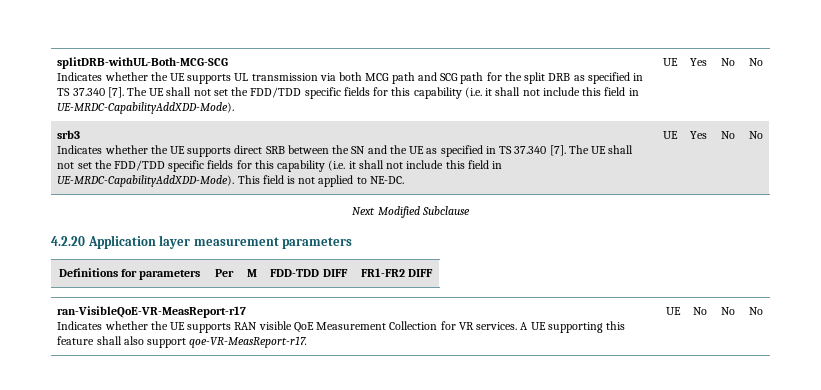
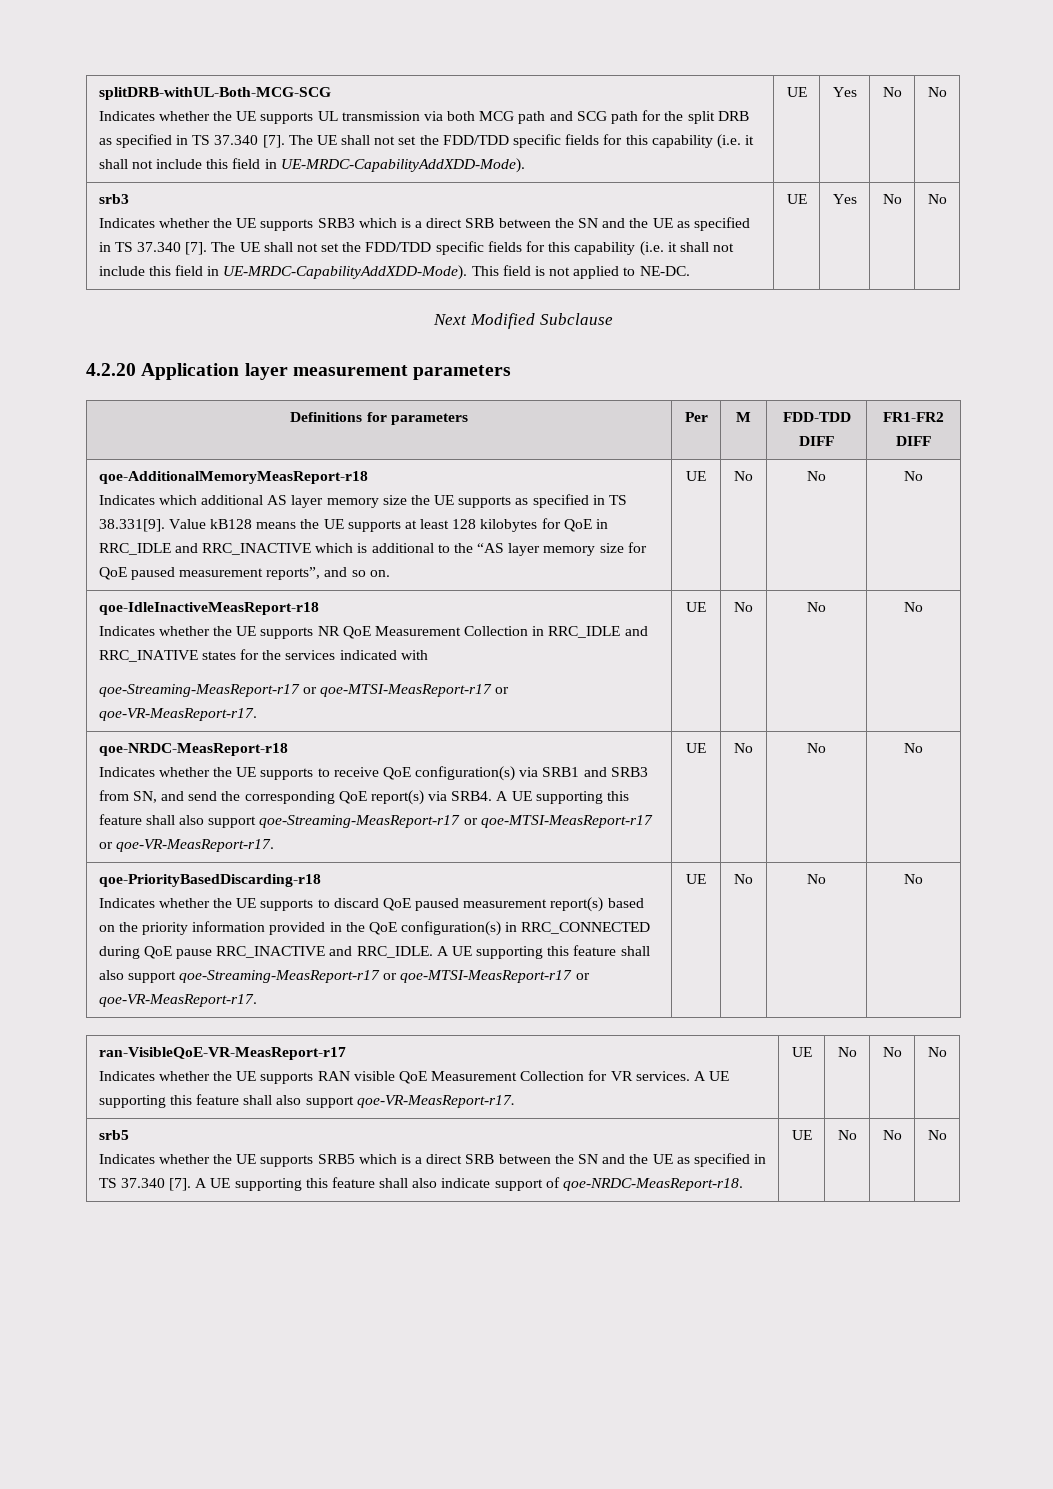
(232, 152) none -> [317,218,423,228] SRB3 which is a
(434, 273) none -> [98,471,368,484] [98,494,628,508] [98,518,609,532] [98,542,647,556] [98,567,390,580] [686,471,706,481] [734,471,753,481] [807,471,826,481] [904,471,923,481] [98,602,319,615] [98,626,648,639] [98,649,428,662] [98,684,510,697] [98,708,257,721] [686,602,706,612] [734,602,753,612] [807,602,826,612] [904,602,923,612] [98,743,288,756] [98,766,648,781] [98,790,630,805] [98,814,653,828] [98,839,274,852] [686,743,706,753] [734,743,753,753] [807,743,826,753] [904,743,923,753] [98,874,321,887] [98,897,644,912] [98,921,651,936] [98,945,650,959] [98,970,590,983] [98,994,257,1007] [686,874,706,884] [734,874,753,884] [807,874,826,884] [904,874,923,884] // qoe-AdditionalMemoryMeasReport-r18 // Indicates which additional AS layer memory size the UE supports as specified in TS 38.331[9]. Value kB128 means the UE supports at least 128 kilobytes for QoE in RRC_IDLE and RRC_INACTIVE which is additional to the “AS layer memory size for QoE paused measurement reports”, and so on. | UE | No | No | No // qoe-IdleInactiveMeasReport-r18 // Indicates whether the UE supports NR QoE Measurement Collection in RRC_IDLE and RRC_INATIVE states for the services indicated with // qoe-Streaming-MeasReport-r17 or qoe-MTSI-MeasReport-r17 or qoe-VR-MeasReport-r17. | UE | No | No | No // qoe-NRDC-MeasReport-r18 // Indicates whether the UE supports to receive QoE configuration(s) via SRB1 and SRB3 from SN, and send the corresponding QoE report(s) via SRB4. A UE supporting this feature shall also support qoe-Streaming-MeasReport-r17 or qoe-MTSI-MeasReport-r17 or qoe-VR-MeasReport-r17. | UE | No | No | No // qoe-PriorityBasedDiscarding-r18 // Indicates whether the UE supports to discard QoE paused measurement report(s) based on the priority information provided in the QoE configuration(s) in RRC_CONNECTED during QoE pause RRC_INACTIVE and RRC_IDLE. A UE supporting this feature shall also support qoe-Streaming-MeasReport-r17 or qoe-MTSI-MeasReport-r17 or qoe-VR-MeasReport-r17. | UE | No | No | No
(763, 311) none -> [98,1130,129,1140] [98,1153,767,1167] [98,1177,744,1191] [791,1130,812,1140] [837,1130,857,1140] [882,1130,902,1140] [927,1130,947,1140] // srb5 // Indicates whether the UE supports SRB5 which is a direct SRB between the SN and the UE as specified in TS 37.340 [7]. A UE supporting this feature shall also indicate support of qoe-NRDC-MeasReport-r18. | UE | No | No | No

